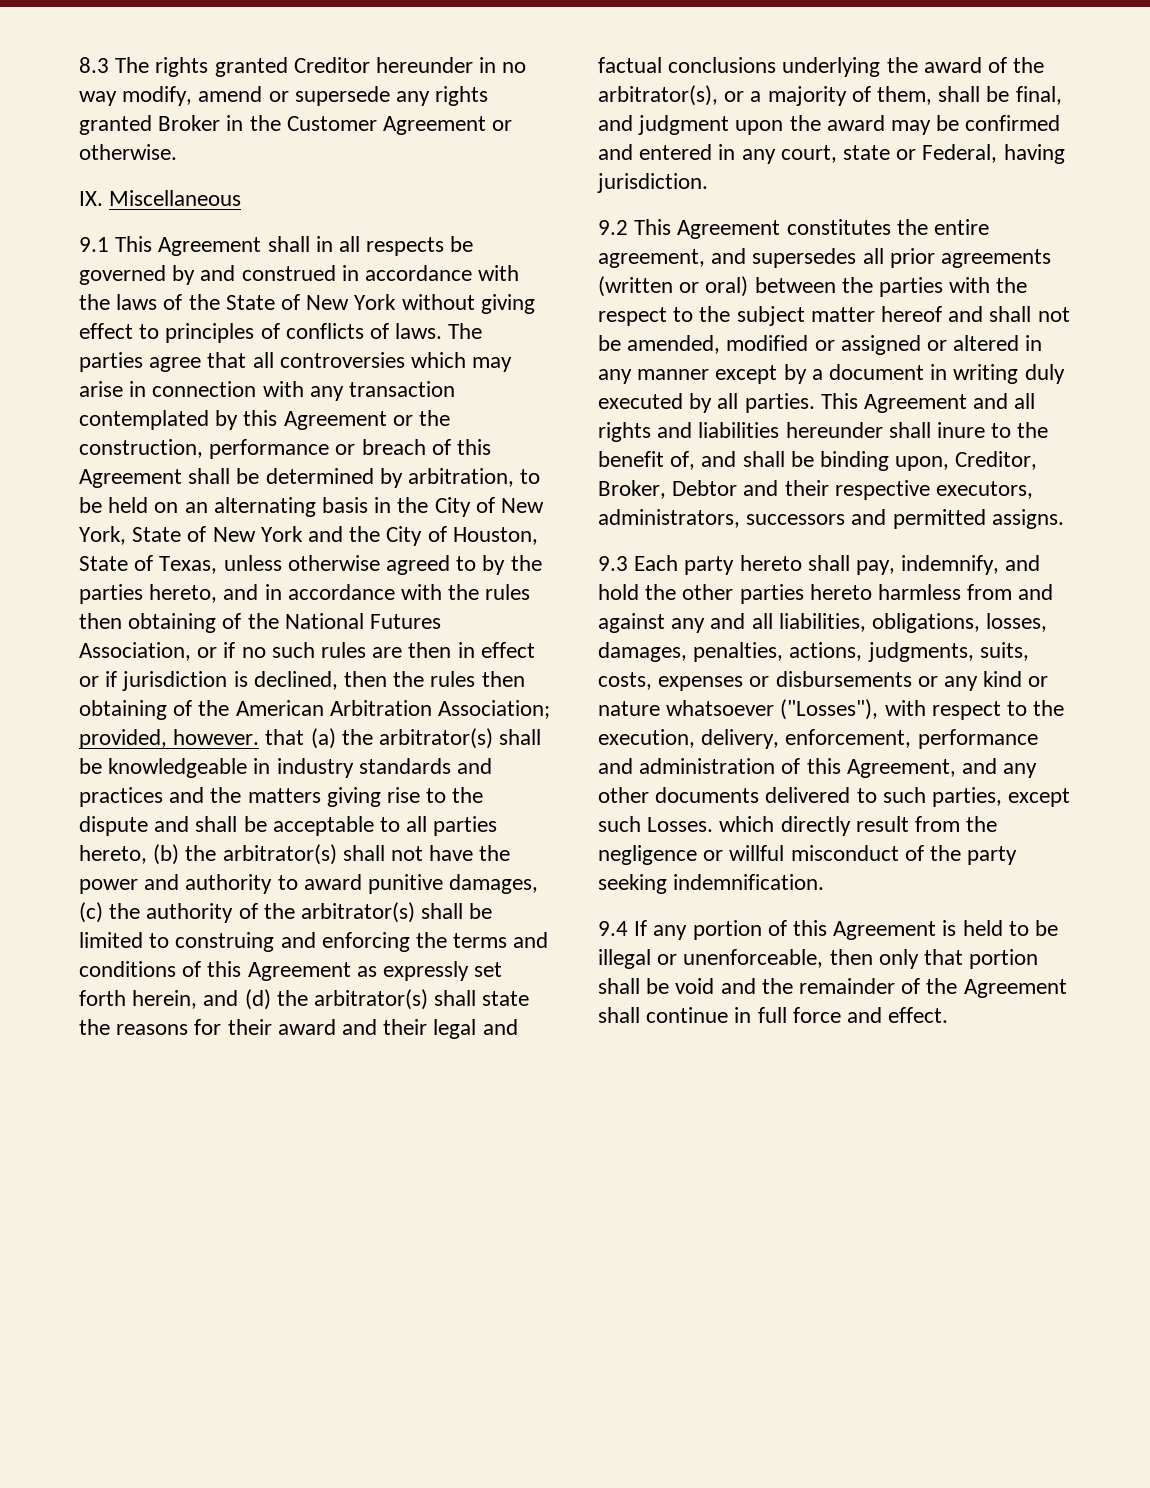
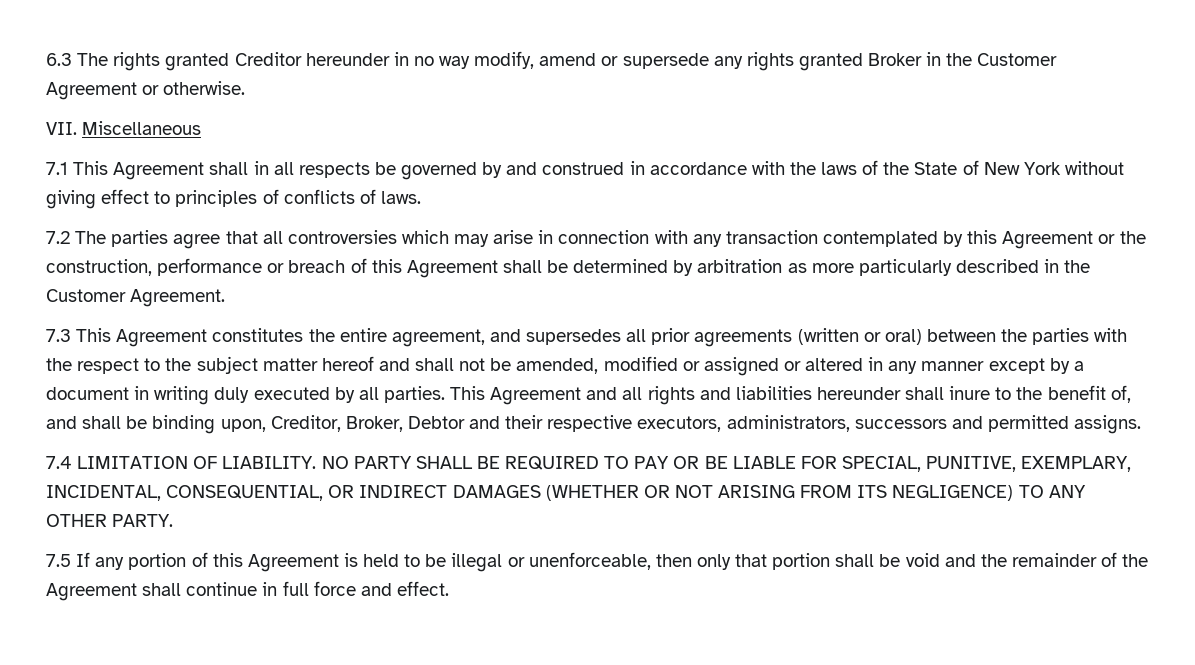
[79,57,109,73] 8.3 -> [46,53,72,66] 6.3
[79,191,103,206] IX. -> [46,122,77,135] VII.
[79,237,109,252] 9.1 -> [46,162,68,175] 7.1
(443, 331) none -> [46,231,70,244] // 7.2
[408,468,541,487] [79,497,545,517] [79,526,538,546] [79,555,542,575] [79,584,531,604] [79,613,442,633] [79,642,535,661] [79,671,525,691] [79,700,551,720] [79,728,542,749] [79,758,493,778] [79,787,484,807] [79,816,498,836] [79,844,511,865] [79,874,539,894] [79,902,493,923] [79,932,549,952] [79,961,503,981] [79,989,530,1010] [79,1019,518,1039] [598,57,1045,77] [598,85,1062,106] [598,115,1061,135] [598,144,1065,164] [597,173,708,193] [598,220,628,235] arbitration, to be held on an alternating basis in the City of New York, State of New York and the City of Houston, State of Texas, unless otherwise agreed to by the parties hereto, and in accordance with the rules then obtaining of the National Futures Association, or if no such rules are then in effect or if jurisdiction is declined, then the rules then obtaining of the American Arbitration Association; provided, however. that (a) the arbitrator(s) shall be knowledgeable in industry standards and practices and the matters giving rise to the dispute and shall be acceptable to all parties hereto, (b) the arbitrator(s) shall not have the power and authority to award punitive damages, (c) the authority of the arbitrator(s) shall be limited to construing and enforcing the terms and conditions of this Agreement as expressly set forth herein, and (d) the arbitrator(s) shall state the reasons for their award and their legal and factual conclusions underlying the award of the arbitrator(s), or a majority of them, shall be final, and judgment upon the award may be confirmed and entered in any court, state or Federal, having jurisdiction. // 9.2 -> [697,259,1091,276] [46,289,226,307] [46,329,71,342] arbitration as more particularly described in the Customer Agreement. // 7.3
[598,555,1041,575] [598,584,1054,604] [598,613,1048,633] [598,642,1029,662] [598,671,1049,691] [598,699,1065,720] [598,729,1038,749] [598,758,1038,778] [598,787,1071,807] [598,816,998,836] [598,845,1018,865] [598,874,825,894] [598,921,628,936] 9.3 Each party hereto shall pay, indemnify, and hold the other parties hereto harmless from and against any and all liabilities, obligations, losses, damages, penalties, actions, judgments, suits, costs, expenses or disbursements or any kind or nature whatsoever ("Losses"), with respect to the execution, delivery, enforcement, performance and administration of this Agreement, and any other documents delivered to such parties, except such Losses. which directly result from the negligence or willful misconduct of the party seeking indemnification. // 9.4 -> [46,456,1132,472] [46,485,1086,501] [46,514,174,527] [46,554,71,567] 7.4 LIMITATION OF LIABILITY. NO PARTY SHALL BE REQUIRED TO PAY OR BE LIABLE FOR SPECIAL, PUNITIVE, EXEMPLARY, INCIDENTAL, CONSEQUENTIAL, OR INDIRECT DAMAGES (WHETHER OR NOT ARISING FROM ITS NEGLIGENCE) TO ANY OTHER PARTY. // 7.5

